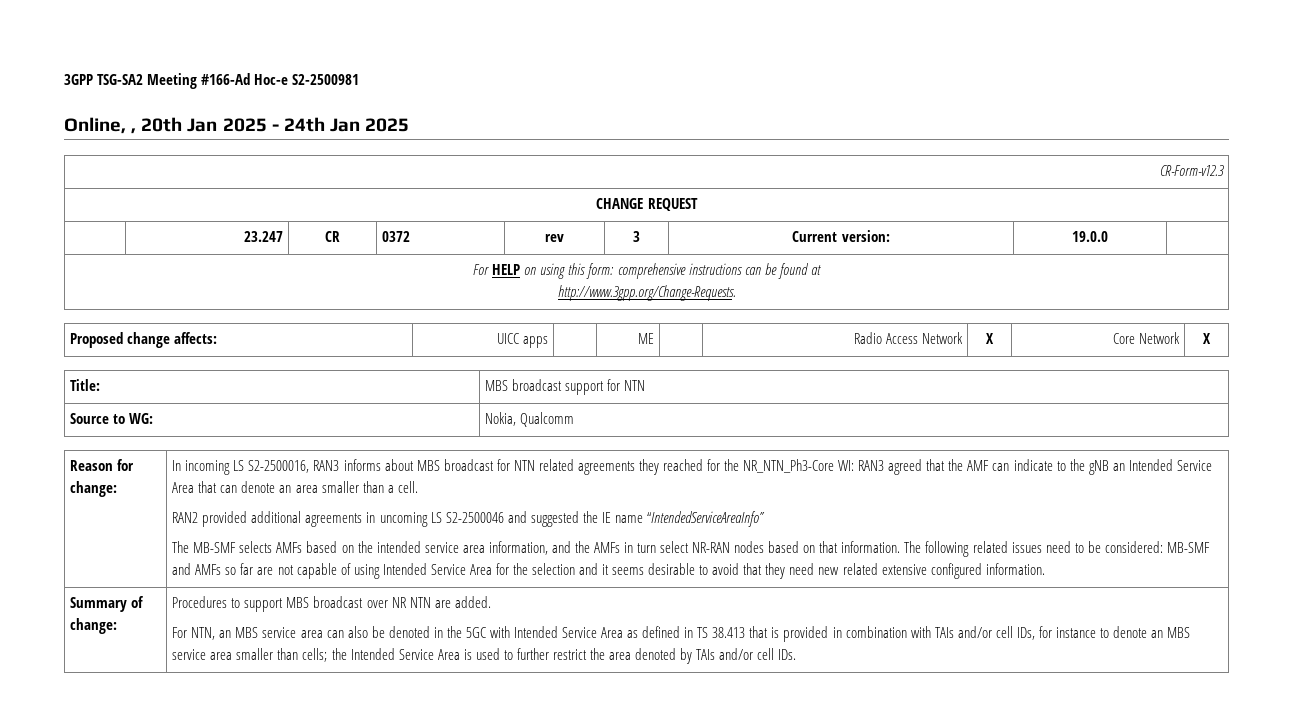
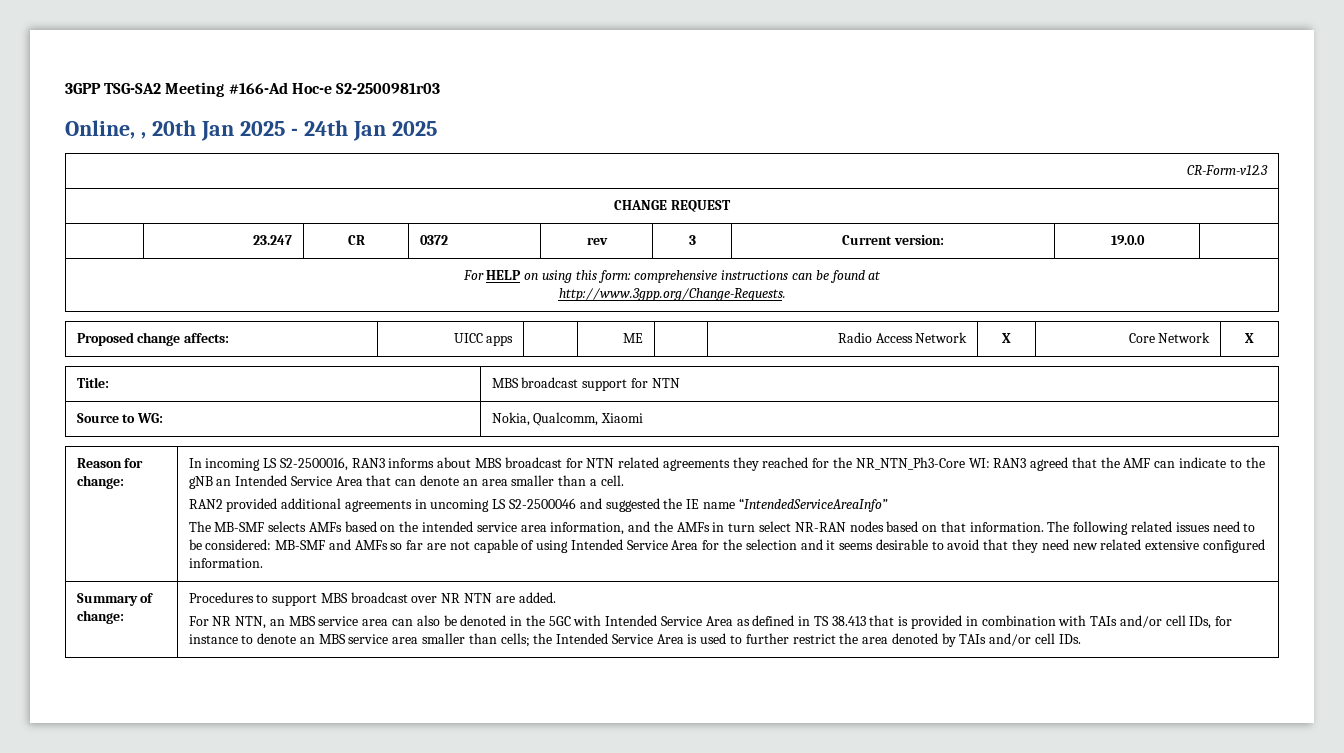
[292,74,360,85] S2-2500981 -> [335,83,440,94] S2-2500981r03
[520,412,575,427] Qualcomm -> [533,412,644,426] Qualcomm, Xiaomi
(188, 632) none -> [212,616,232,626] NR

